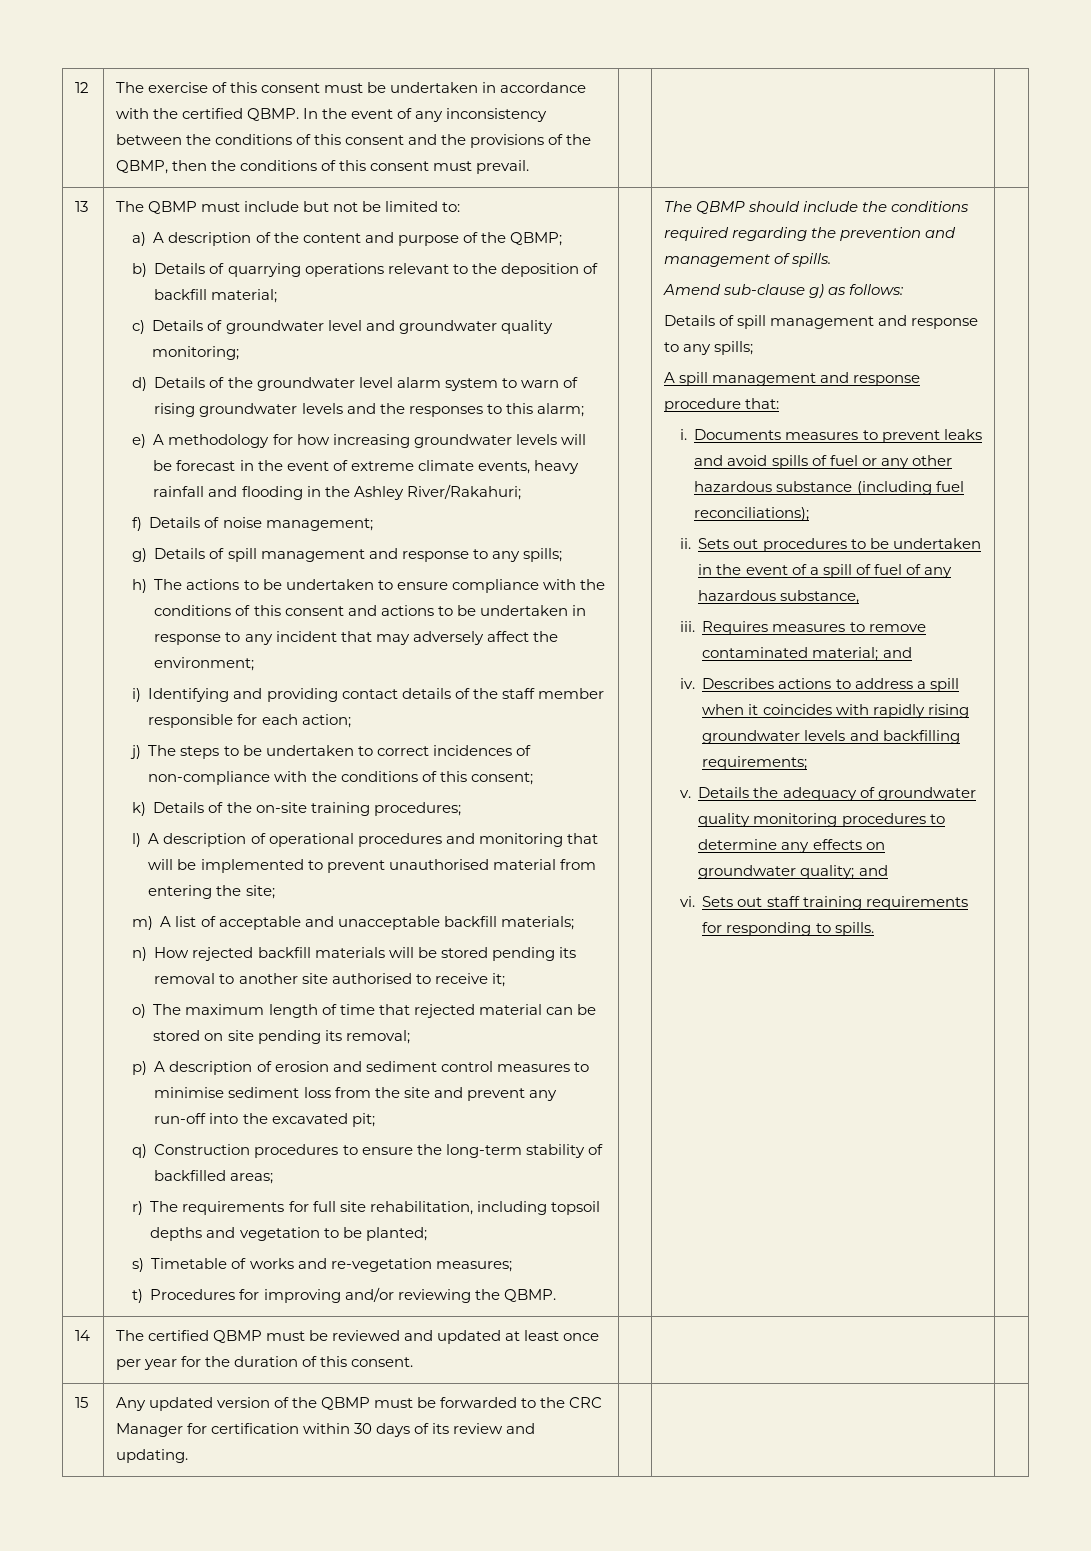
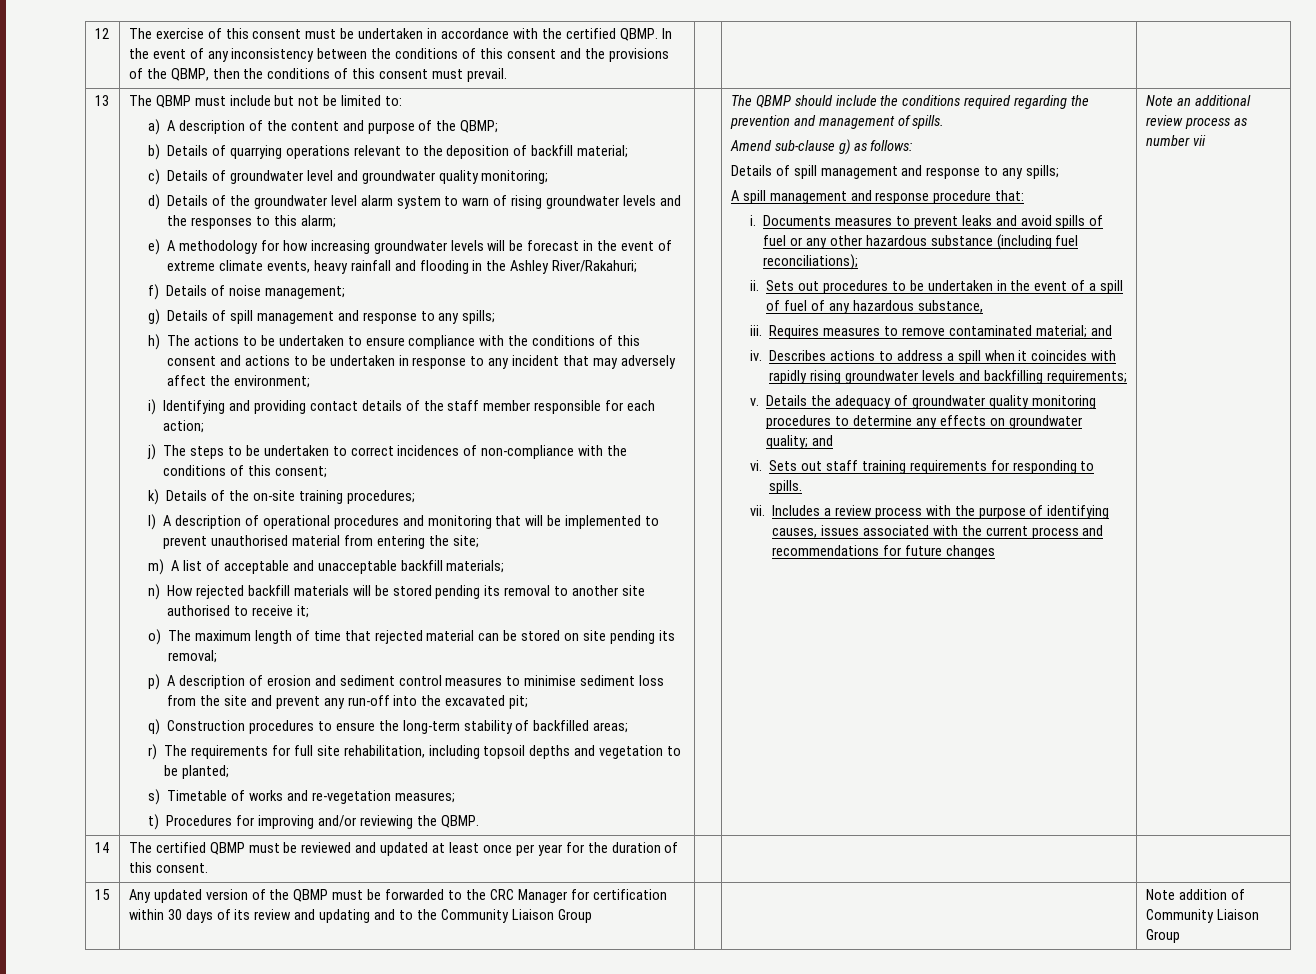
(874, 929) | -> [749,505,1110,519] [772,525,1104,539] [772,545,995,559] [1145,95,1251,106] [1145,115,1247,129] [1145,135,1206,146] // vii. Includes a review process with the purpose of identifying causes, issues associated with the current process and recommendations for future changes | Note an additional review process as number vii
[115,1449,188,1463] updating. | | | -> [319,909,592,923] [1145,889,1245,900] [1145,909,1259,923] [1145,929,1180,943] updating and to the Community Liaison Group | | | Note addition of Community Liaison Group

